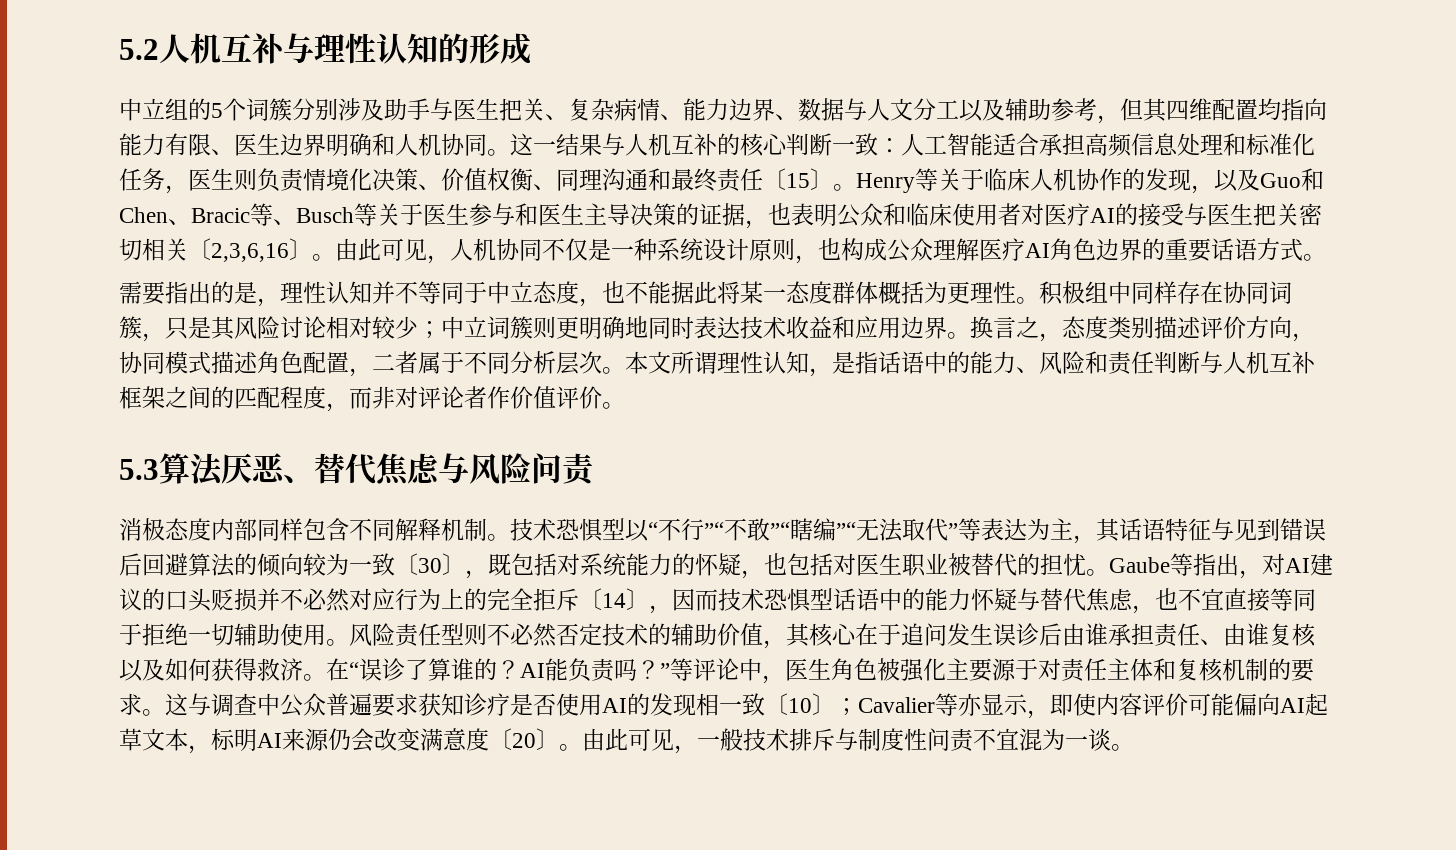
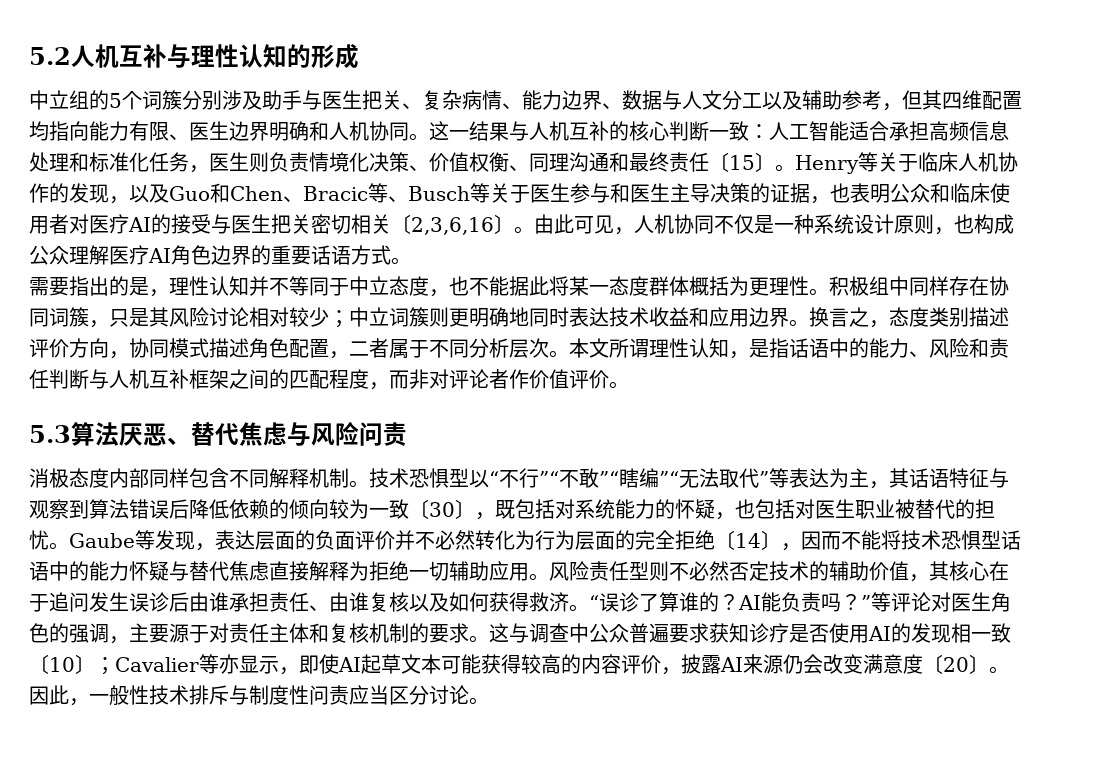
[1234,518,1326,541] [119,553,235,577] 见到错误后回避算法 -> [29,499,269,520] 观察到算法错误后降低依赖
[1193,553,1333,579] [119,588,464,612] 指出，对AI建议的口头贬损并不必然对应行为上 -> [155,530,615,551] 发现，表达层面的负面评价并不必然转化为行为层面
[556,588,579,611] 斥 -> [695,530,715,550] 绝
(718, 600) none -> [841,530,901,550] 不能将
[1132,588,1316,614] [119,623,142,645] ，也不宜直接等同于 -> [269,561,369,581] 直接解释为
[280,623,303,646] 使 -> [489,561,509,581] 应
[326,658,349,681] 在 -> (589, 608) none
[739,658,785,684] 中， -> [931,592,951,612] 对
[877,658,946,682] 被强化 -> [49,623,129,644] 的强调，
[1096,693,1328,716] [119,728,257,754] 内容评价可能偏向AI起草文本，标明 -> [338,654,721,675] AI起草文本可能获得较高的内容评价，披露
[582,728,743,754] 由此可见，一般 -> [29,685,149,706] 因此，一般性
[973,728,1111,751] 不宜混为一谈 -> [349,685,469,705] 应当区分讨论

